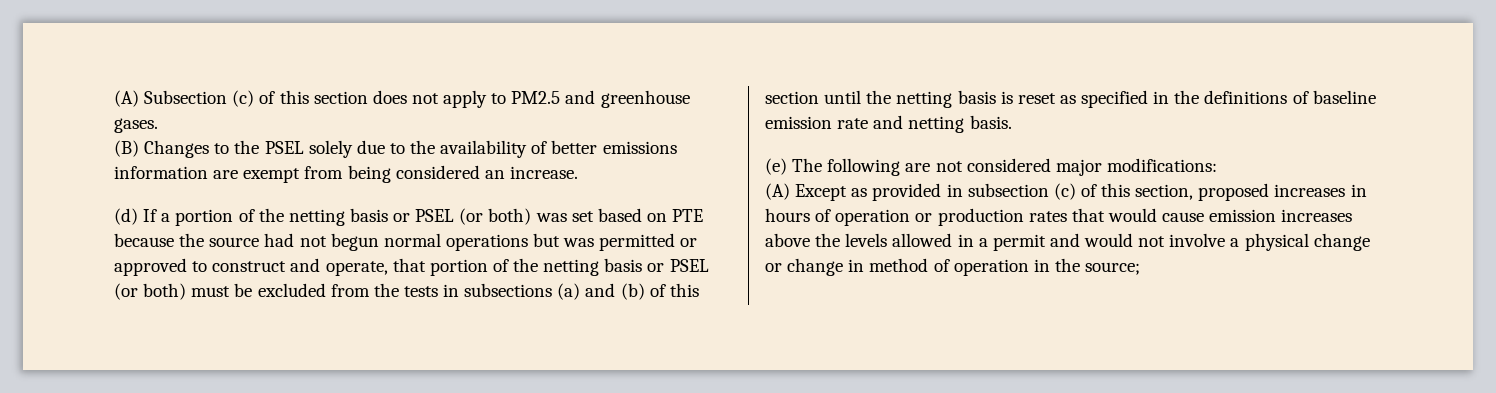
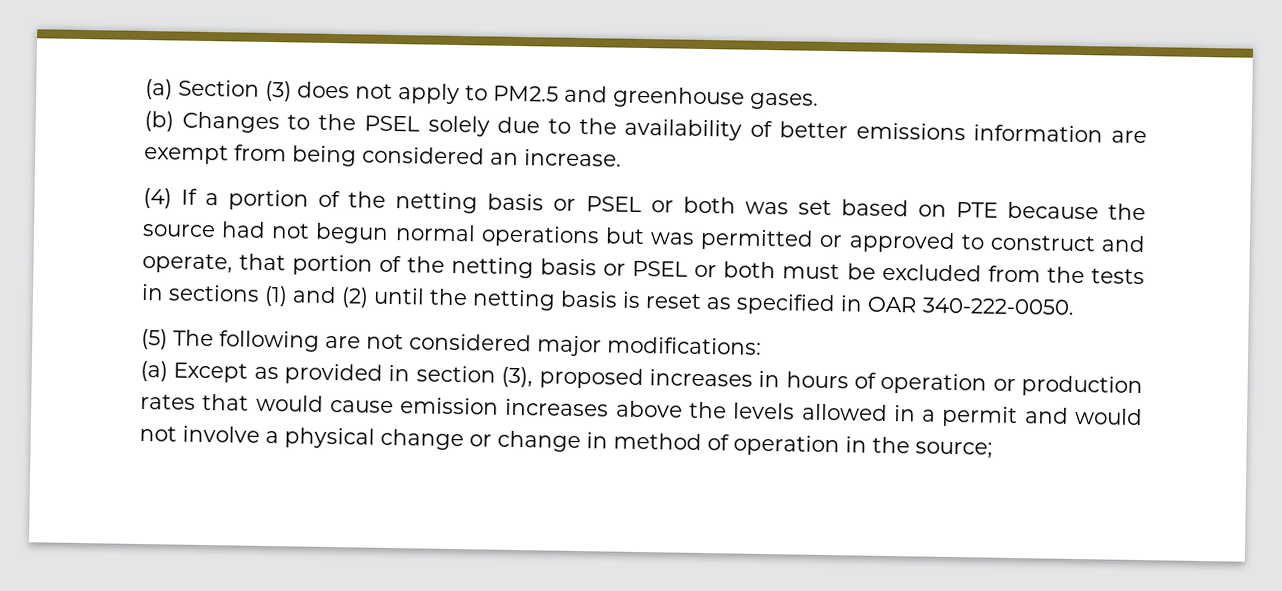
[114,90,368,107] (A) Subsection (c) of this section -> [145,79,292,102] (a) Section (3)
[114,140,139,157] (B) -> [144,111,174,132] (b)
[114,208,138,225] (d) -> [143,188,172,209] (4)
[459,208,532,225] (or both) -> [650,196,736,214] or both
[114,283,187,300] (or both) -> [694,261,777,279] or both
[464,283,699,300] [765,91,819,104] subsections (a) and (b) of this section -> [168,284,369,308] sections (1) and (2)
[1174,90,1376,104] [765,115,1012,133] [765,158,787,175] the definitions of baseline emission rate and netting basis. // (e) -> [867,296,1074,315] [141,328,168,350] OAR 340-222-0050. // (5)
[765,183,790,200] (A) -> [140,360,168,382] (a)
[967,183,1194,200] subsection (c) of this section, -> [415,365,534,388] section (3),

